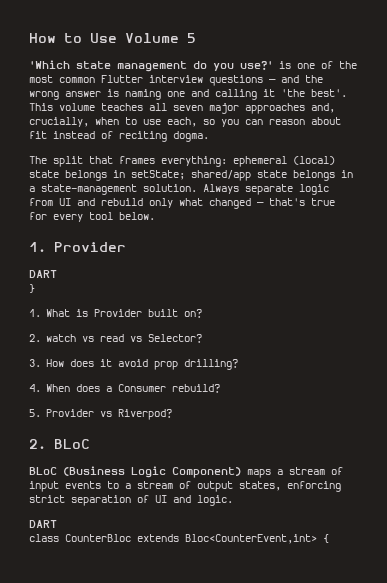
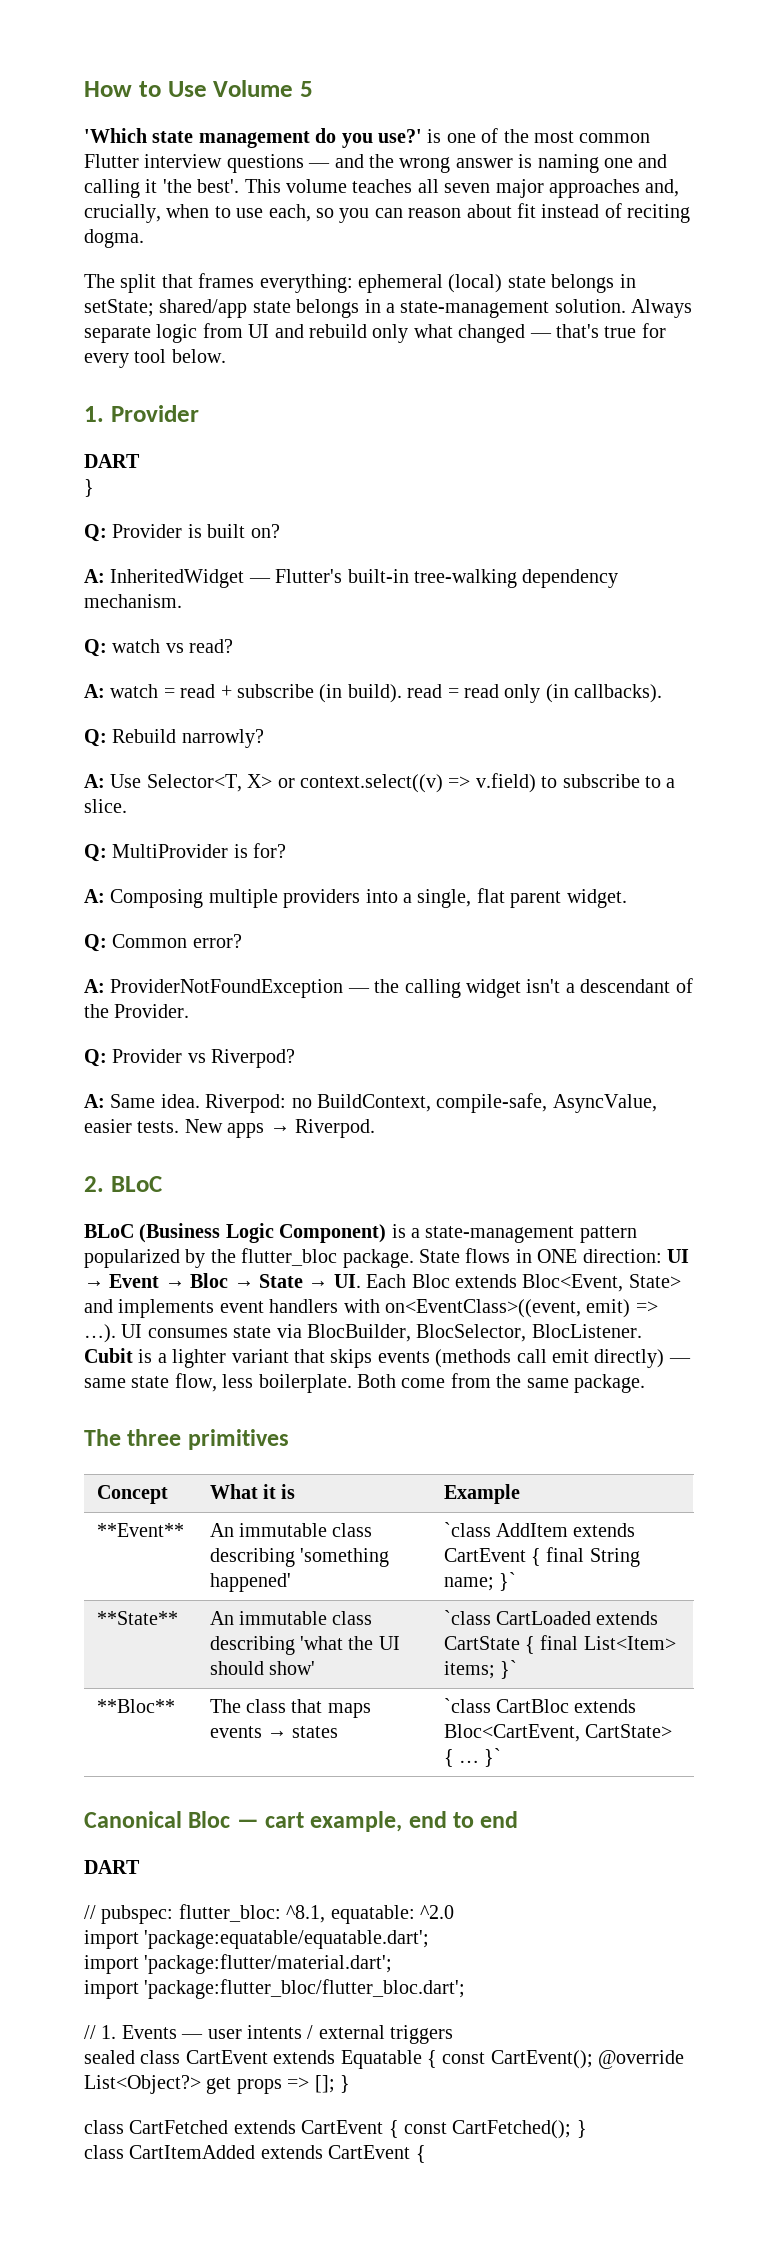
[29,309,203,318] [29,334,203,343] [29,359,239,370] [29,384,221,393] [29,409,173,420] 1. What is Provider built on? // 2. watch vs read vs Selector? // 3. How does it avoid prop drilling? // 4. When does a Consumer rebuild? // 5. Provider vs Riverpod? -> [84,524,280,542] [84,569,619,588] [84,594,182,608] [84,639,234,657] [84,684,663,703] [84,729,264,748] [84,773,676,793] [84,799,127,813] [84,843,287,862] [84,888,627,908] [84,934,242,952] [84,978,693,998] [84,1004,190,1018] [84,1049,296,1068] [84,1093,657,1113] [84,1119,375,1138] Q: Provider is built on? // A: InheritedWidget — Flutter's built-in tree-walking dependency mechanism. // Q: watch vs read? // A: watch = read + subscribe (in build). read = read only (in callbacks). // Q: Rebuild narrowly? // A: Use Selector<T, X> or context.select((v) => v.field) to subscribe to a slice. // Q: MultiProvider is for? // A: Composing multiple providers into a single, flat parent widget. // Q: Common error? // A: ProviderNotFoundException — the calling widget isn't a descendant of the Provider. // Q: Provider vs Riverpod? // A: Same idea. Riverpod: no BuildContext, compile-safe, AsyncValue, easier tests. New apps → Riverpod.
[247,467,343,478] [29,481,341,492] [29,495,233,506] [29,520,57,528] [29,534,317,544] maps a stream of input events to a stream of output states, enforcing strict separation of UI and logic. // DART // class CounterBloc extends Bloc<CounterEvent,int> -> [391,1224,637,1243] [84,1248,689,1268] [84,1273,681,1292] [84,1299,658,1318] [84,1324,642,1343] [84,1348,691,1368] [84,1373,645,1393] [84,1429,289,1450] [96,1485,168,1504] [209,1484,296,1499] [443,1484,520,1504] [96,1523,184,1537] [209,1523,373,1537] [209,1548,389,1567] [209,1573,291,1592] [443,1522,636,1537] [443,1547,640,1567] [443,1572,516,1591] [96,1611,178,1625] [209,1611,373,1625] [209,1636,400,1655] [209,1661,315,1675] [443,1610,659,1625] [443,1635,676,1654] [443,1660,517,1679] [96,1699,175,1713] [209,1699,371,1718] [209,1726,339,1738] [443,1698,637,1713] [443,1724,672,1742] [443,1748,502,1767] [84,1811,519,1832] [84,1860,140,1874] [84,1904,454,1924] [84,1930,430,1949] [84,1954,393,1974] [84,1979,466,1999] [84,2025,454,2044] [84,2050,685,2069] [84,2075,350,2094] [84,2120,587,2139] [84,2145,411,2159] is a state-management pattern popularized by the flutter_bloc package. State flows in ONE direction: UI → Event → Bloc → State → UI. Each Bloc extends Bloc<Event, State> and implements event handlers with on<EventClass>((event, emit) => …). UI consumes state via BlocBuilder, BlocSelector, BlocListener. Cubit is a lighter variant that skips events (methods call emit directly) — same state flow, less boilerplate. Both come from the same package. // The three primitives // Concept | What it is | Example // **Event** | An immutable class describing 'something happened' | `class AddItem extends CartEvent { final String name; }` // **State** | An immutable class describing 'what the UI should show' | `class CartLoaded extends CartState { final List<Item> items; }` // **Bloc** | The class that maps events → states | `class CartBloc extends Bloc<CartEvent, CartState> { … }` // Canonical Bloc — cart example, end to end // DART // // pubspec: flutter_bloc: ^8.1, equatable: ^2.0 // import 'package:equatable/equatable.dart'; // import 'package:flutter/material.dart'; // import 'package:flutter_bloc/flutter_bloc.dart'; // // 1. Events — user intents / external triggers // sealed class CartEvent extends Equatable { const CartEvent(); @override List<Object?> get props => []; } // class CartFetched extends CartEvent { const CartFetched(); } // class CartItemAdded extends CartEvent

